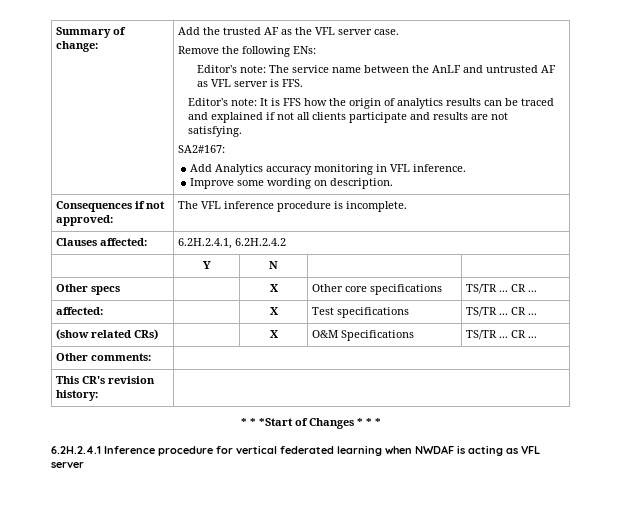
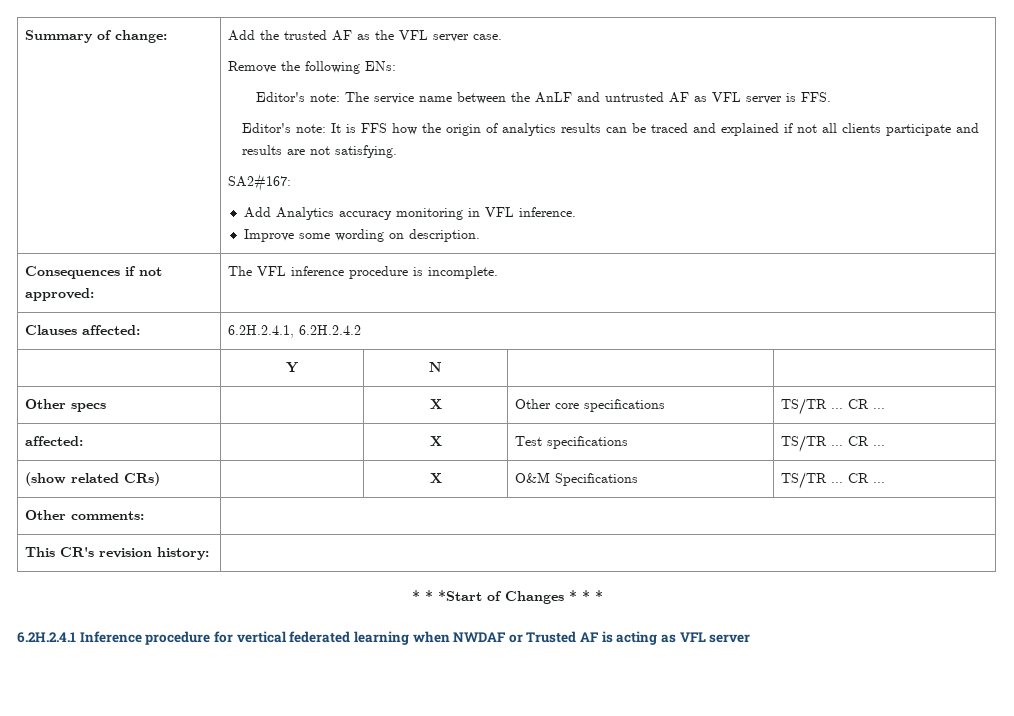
(454, 449) none -> [508,631,599,643] or Trusted AF

